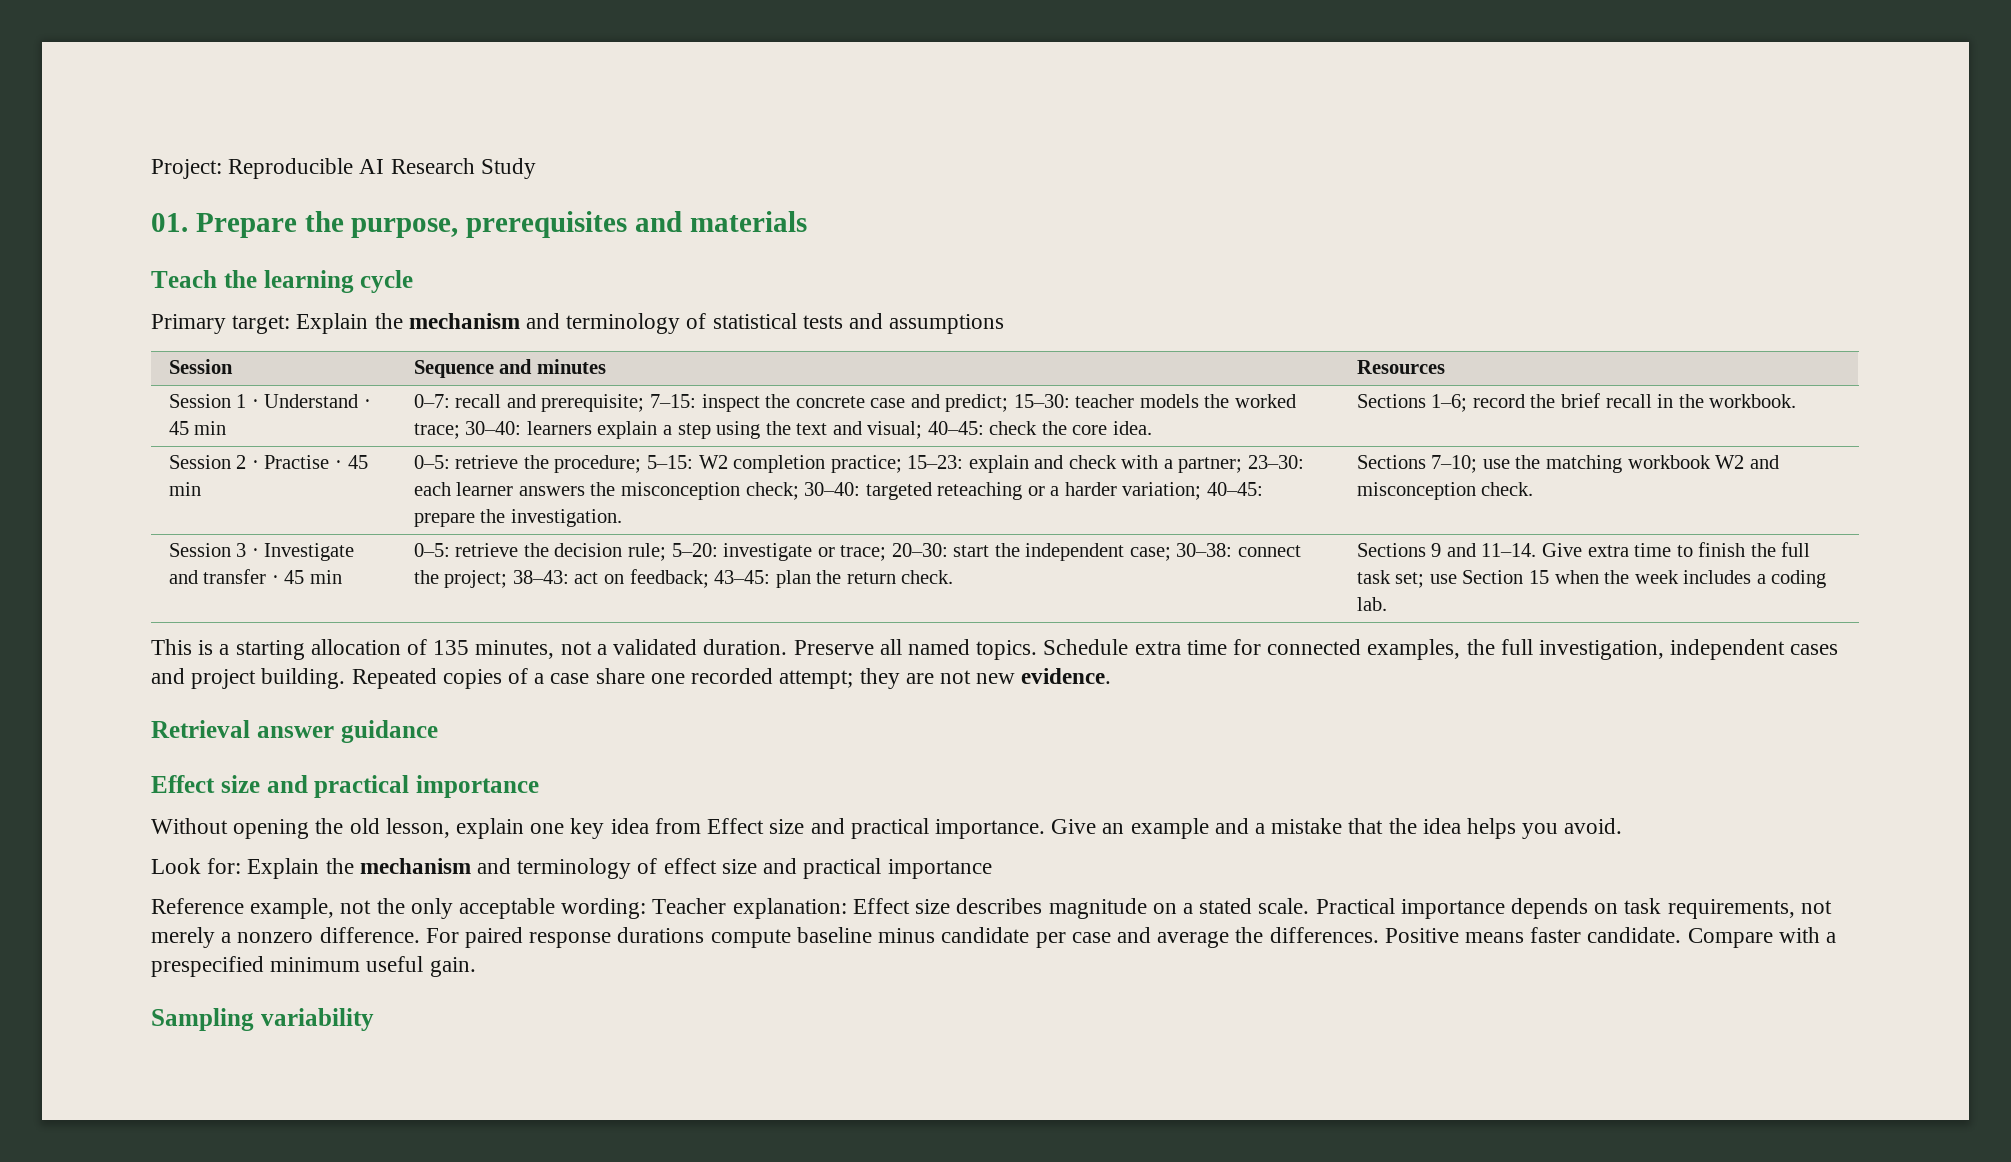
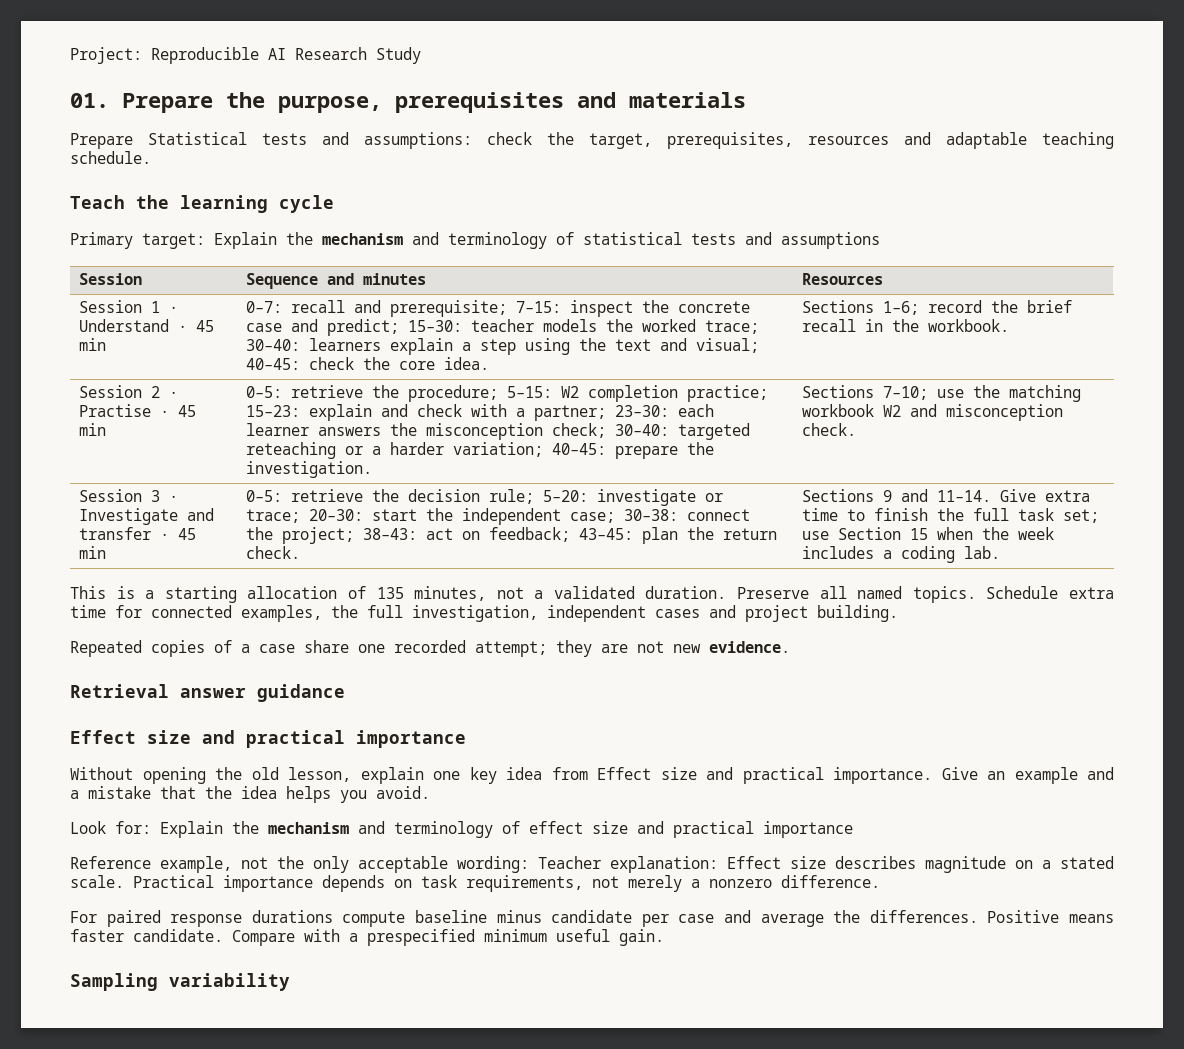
(807, 221) none -> [70,132,1114,149] [70,151,151,164] // Prepare Statistical tests and assumptions: check the target, prerequisites, resources and adaptable teaching schedule.
(346, 678) none -> (898, 613) //
(420, 935) none -> (880, 881) //

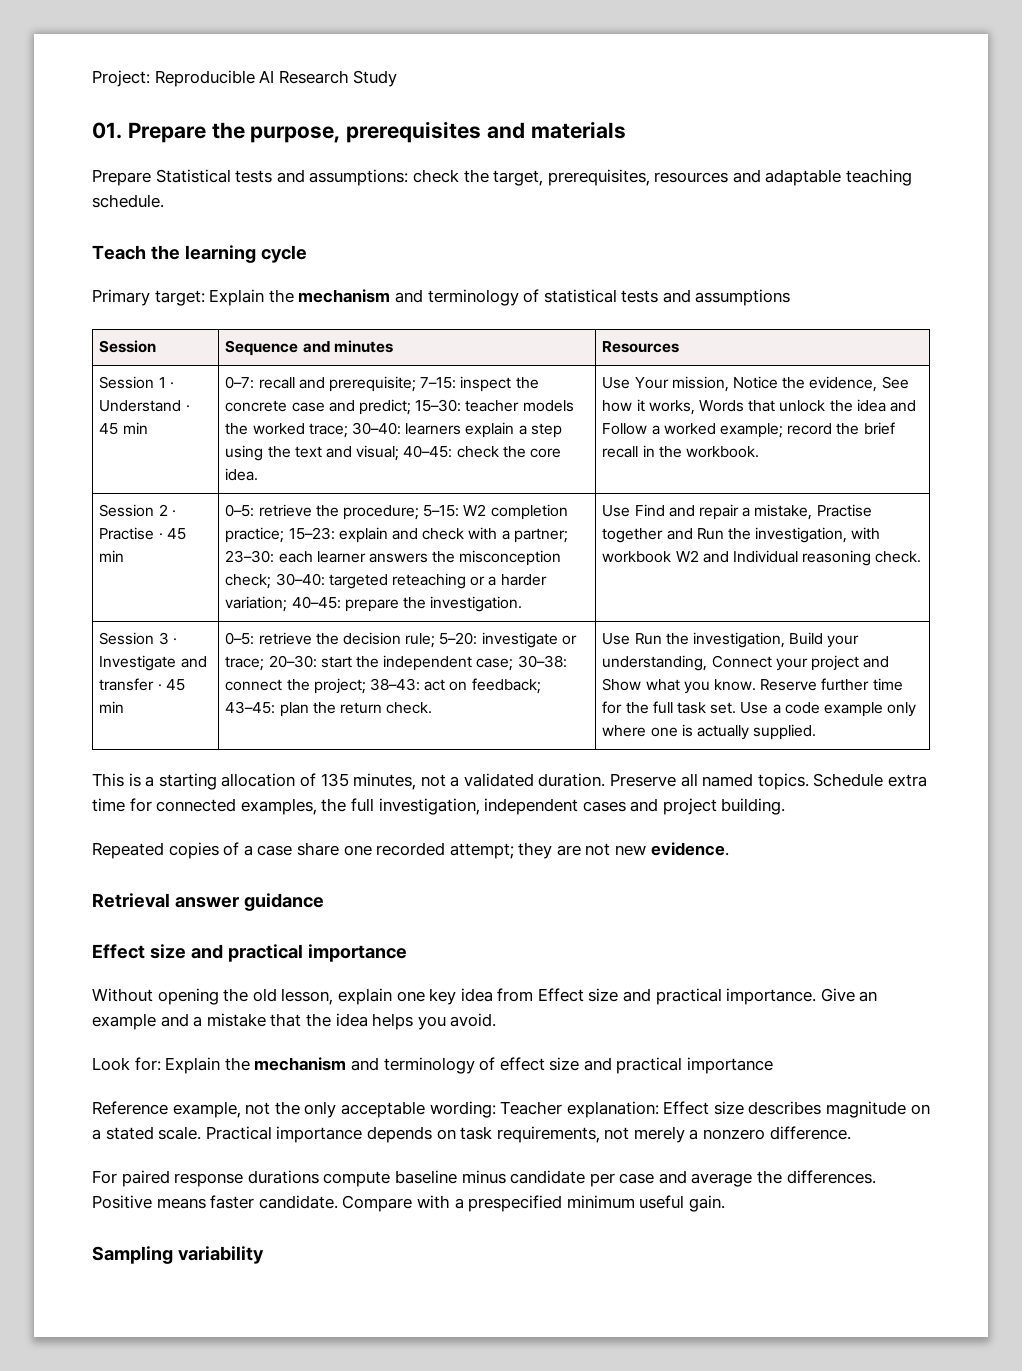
[801,300,919,315] Sections 1–6; -> [602,376,909,392] [602,399,916,415] [602,423,784,438] Use Your mission, Notice the evidence, See how it works, Words that unlock the idea and Follow a worked example;
[801,385,1081,402] Sections 7–10; use the matching -> [602,504,872,520] [602,527,881,543] Use Find and repair a mistake, Practise together and Run the investigation, with
[945,404,1063,421] misconception -> [733,550,872,566] Individual reasoning
[801,489,1090,502] [801,508,1099,523] [801,527,1054,540] [801,546,1000,563] Sections 9 and 11–14. Give extra time to finish the full task set; use Section 15 when the week includes a coding lab. -> [602,632,860,648] [602,655,890,671] [602,678,903,694] [602,701,917,717] [602,724,817,740] Use Run the investigation, Build your understanding, Connect your project and Show what you know. Reserve further time for the full task set. Use a code example only where one is actually supplied.

